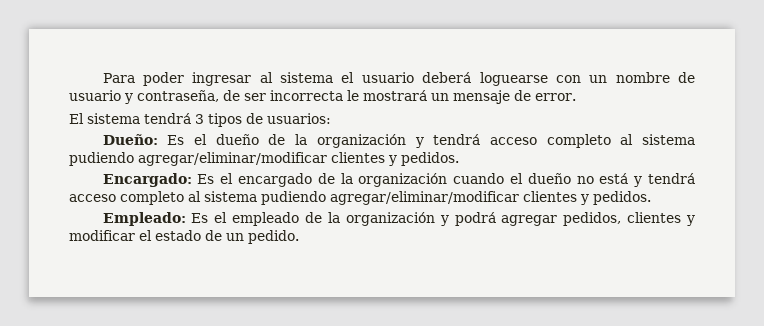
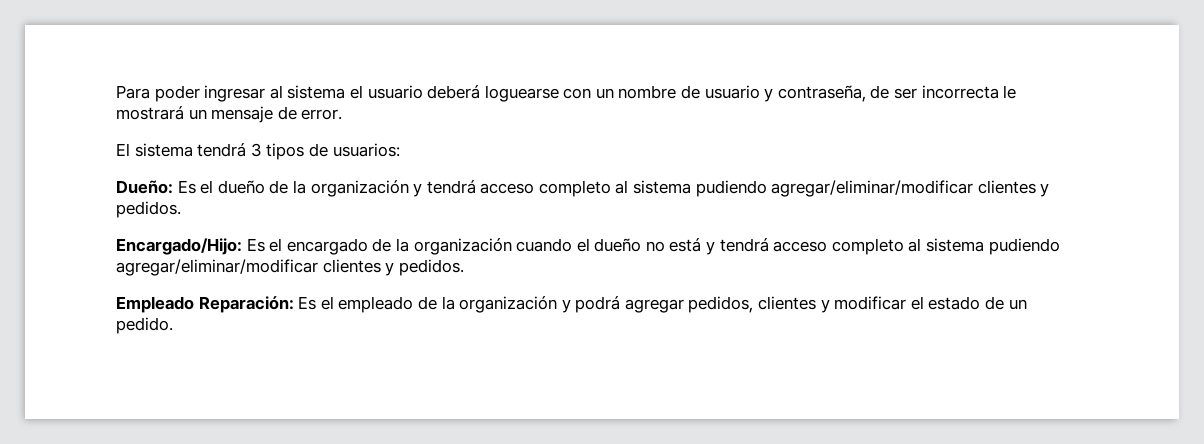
[102,173,192,187] Encargado: -> [116,238,242,255] Encargado/Hijo:
[102,212,186,226] Empleado: -> [116,296,294,313] Empleado Reparación:

